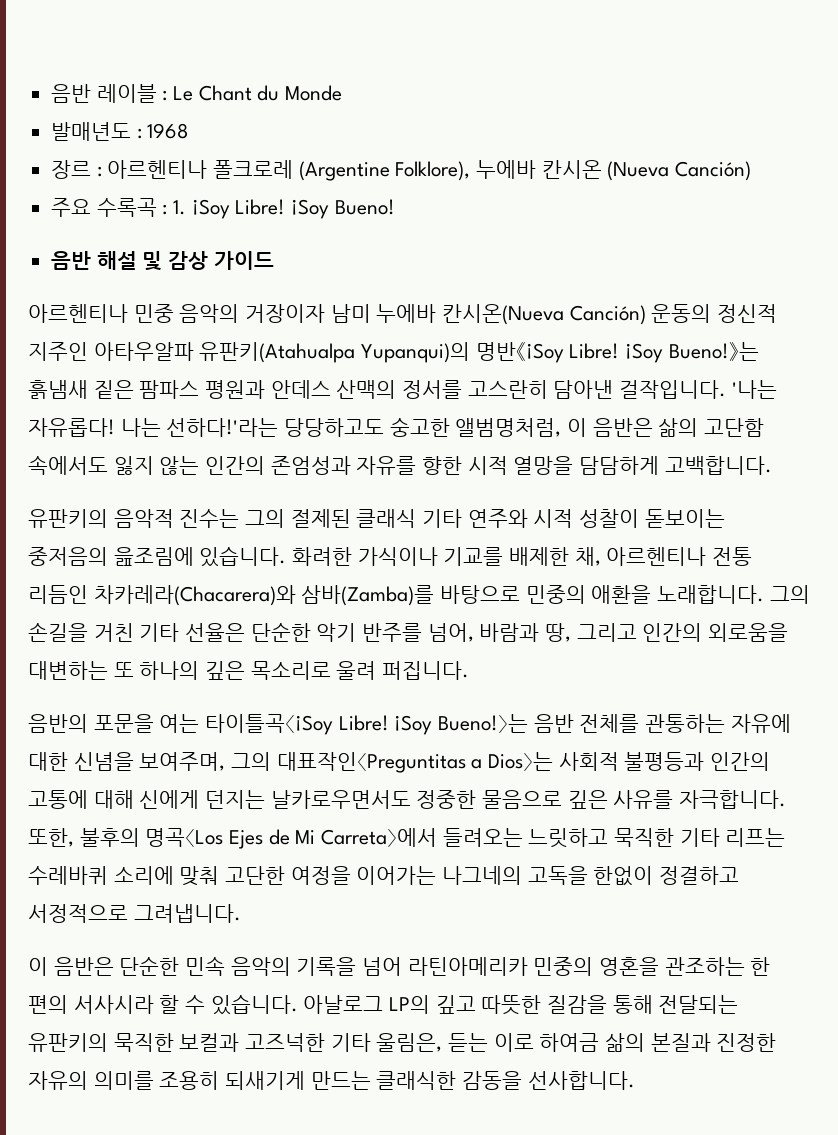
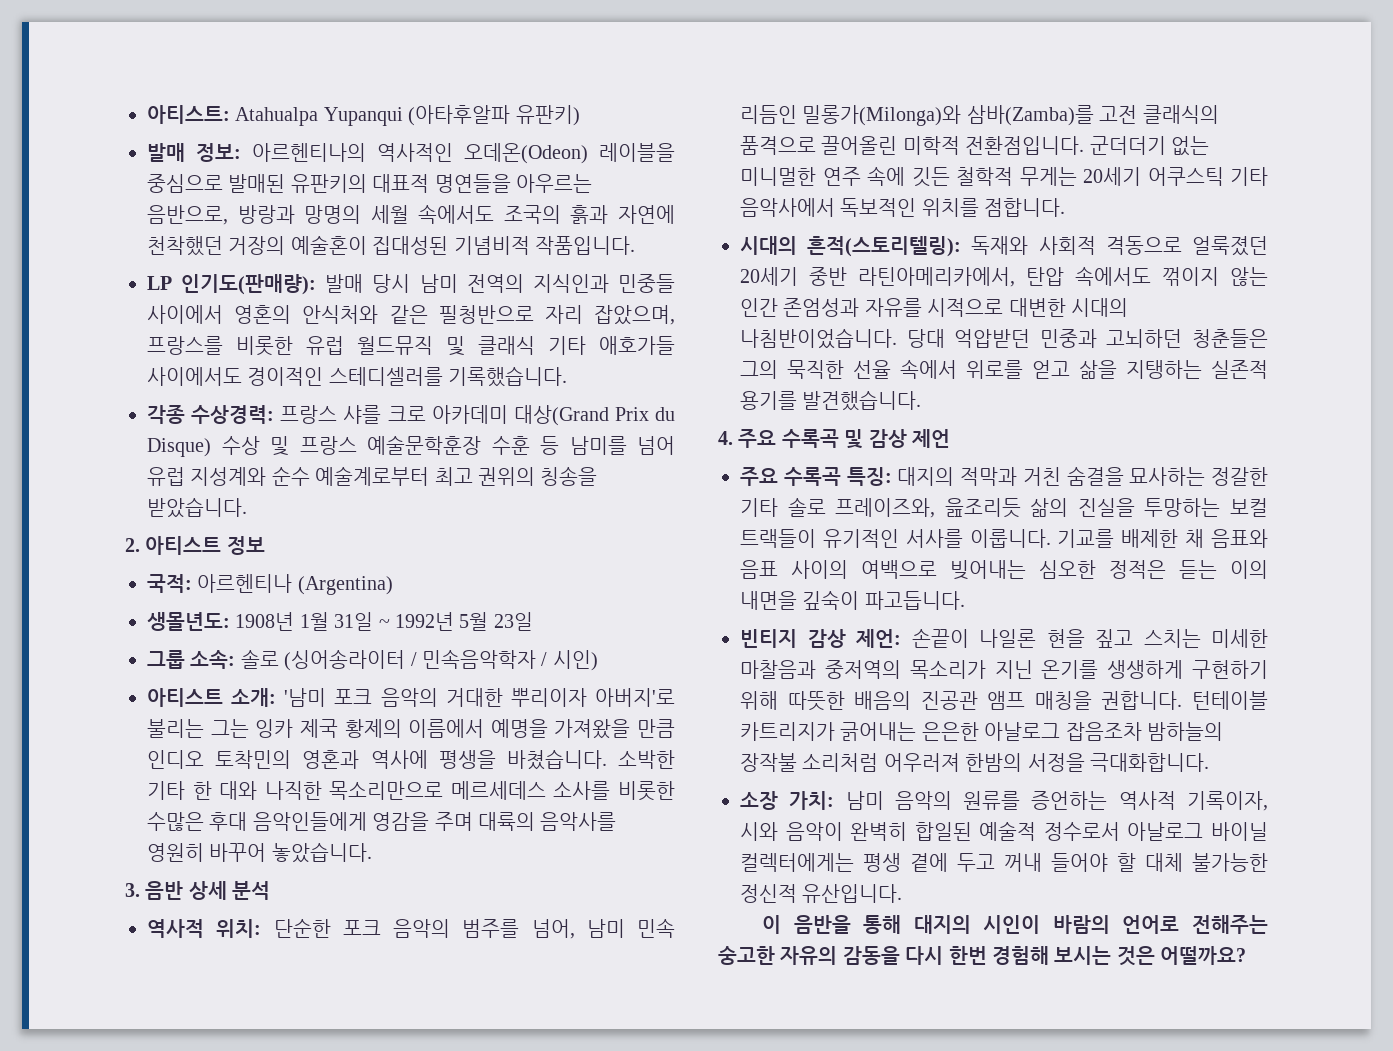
[51,84,343,103] [51,122,189,141] [51,160,752,181] [51,198,395,219] [51,251,274,271] [28,304,778,325] [28,342,759,363] [28,380,777,399] [28,417,765,437] [28,455,772,475] [28,509,725,528] [28,546,753,567] [28,585,810,606] [28,622,789,642] [28,661,470,680] [28,714,791,735] [28,752,771,773] [28,790,787,809] [28,828,786,849] [28,866,740,886] [28,904,241,923] [28,956,771,976] [28,994,739,1015] [28,1033,777,1052] [28,1071,635,1090] 음반 레이블 : Le Chant du Monde // 발매년도 : 1968 // 장르 : 아르헨티나 폴크로레 (Argentine Folklore), 누에바 칸시온 (Nueva Canción) // 주요 수록곡 : 1. ¡Soy Libre! ¡Soy Bueno! // 음반 해설 및 감상 가이드 // 아르헨티나 민중 음악의 거장이자 남미 누에바 칸시온(Nueva Canción) 운동의 정신적 지주인 아타우알파 유판키(Atahualpa Yupanqui)의 명반《¡Soy Libre! ¡Soy Bueno!》는 흙냄새 짙은 팜파스 평원과 안데스 산맥의 정서를 고스란히 담아낸 걸작입니다. '나는 자유롭다! 나는 선하다!'라는 당당하고도 숭고한 앨범명처럼, 이 음반은 삶의 고단함 속에서도 잃지 않는 인간의 존엄성과 자유를 향한 시적 열망을 담담하게 고백합니다. // 유판키의 음악적 진수는 그의 절제된 클래식 기타 연주와 시적 성찰이 돋보이는 중저음의 읊조림에 있습니다. 화려한 가식이나 기교를 배제한 채, 아르헨티나 전통 리듬인 차카레라(Chacarera)와 삼바(Zamba)를 바탕으로 민중의 애환을 노래합니다. 그의 손길을 거친 기타 선율은 단순한 악기 반주를 넘어, 바람과 땅, 그리고 인간의 외로움을 대변하는 또 하나의 깊은 목소리로 울려 퍼집니다. // 음반의 포문을 여는 타이틀곡〈¡Soy Libre! ¡Soy Bueno!〉는 음반 전체를 관통하는 자유에 대한 신념을 보여주며, 그의 대표작인〈Preguntitas a Dios〉는 사회적 불평등과 인간의 고통에 대해 신에게 던지는 날카로우면서도 정중한 물음으로 깊은 사유를 자극합니다. 또한, 불후의 명곡〈Los Ejes de Mi Carreta〉에서 들려오는 느릿하고 묵직한 기타 리프는 수레바퀴 소리에 맞춰 고단한 여정을 이어가는 나그네의 고독을 한없이 정결하고 서정적으로 그려냅니다. // 이 음반은 단순한 민속 음악의 기록을 넘어 라틴아메리카 민중의 영혼을 관조하는 한 편의 서사시라 할 수 있습니다. 아날로그 LP의 깊고 따뜻한 질감을 통해 전달되는 유판키의 묵직한 보컬과 고즈넉한 기타 울림은, 듣는 이로 하여금 삶의 본질과 진정한 자유의 의미를 조용히 되새기게 만드는 클래식한 감동을 선사합니다. -> [147,105,580,126] [147,143,675,164] [147,174,592,193] [147,204,675,225] [147,235,635,256] [147,274,676,295] [147,305,675,325] [147,336,675,356] [147,366,568,387] [147,405,675,426] [147,435,675,457] [147,466,598,486] [147,497,247,518] [125,536,265,555] [147,574,393,595] [147,612,533,631] [147,649,598,671] [147,688,675,707] [147,719,675,739] [147,749,676,770] [147,781,675,801] [147,812,617,831] [147,842,372,863] [125,881,271,900] [147,918,675,939] [740,105,1219,126] [740,136,1209,156] [740,166,1268,187] [740,198,1066,217] [740,236,1268,257] [740,266,1268,287] [740,298,1128,317] [740,328,1268,349] [740,359,1268,379] [740,390,922,411] [718,429,950,449] [740,466,1268,486] [740,497,1268,518] [740,529,1268,548] [740,560,1268,580] [740,590,965,610] [740,628,1268,648] [740,660,1268,679] [740,691,1268,711] [740,722,1223,741] [740,753,1209,772] [740,791,1268,811] [740,821,1268,841] [740,853,1268,872] [740,884,903,903] [762,915,1268,934] [718,946,1247,966] 아티스트: Atahualpa Yupanqui (아타후알파 유판키) // 발매 정보: 아르헨티나의 역사적인 오데온(Odeon) 레이블을 중심으로 발매된 유판키의 대표적 명연들을 아우르는 음반으로, 방랑과 망명의 세월 속에서도 조국의 흙과 자연에 천착했던 거장의 예술혼이 집대성된 기념비적 작품입니다. // LP 인기도(판매량): 발매 당시 남미 전역의 지식인과 민중들 사이에서 영혼의 안식처와 같은 필청반으로 자리 잡았으며, 프랑스를 비롯한 유럽 월드뮤직 및 클래식 기타 애호가들 사이에서도 경이적인 스테디셀러를 기록했습니다. // 각종 수상경력: 프랑스 샤를 크로 아카데미 대상(Grand Prix du Disque) 수상 및 프랑스 예술문학훈장 수훈 등 남미를 넘어 유럽 지성계와 순수 예술계로부터 최고 권위의 칭송을 받았습니다. // 2. 아티스트 정보 // 국적: 아르헨티나 (Argentina) // 생몰년도: 1908년 1월 31일 ~ 1992년 5월 23일 // 그룹 소속: 솔로 (싱어송라이터 / 민속음악학자 / 시인) // 아티스트 소개: '남미 포크 음악의 거대한 뿌리이자 아버지'로 불리는 그는 잉카 제국 황제의 이름에서 예명을 가져왔을 만큼 인디오 토착민의 영혼과 역사에 평생을 바쳤습니다. 소박한 기타 한 대와 나직한 목소리만으로 메르세데스 소사를 비롯한 수많은 후대 음악인들에게 영감을 주며 대륙의 음악사를 영원히 바꾸어 놓았습니다. // 3. 음반 상세 분석 // 역사적 위치: 단순한 포크 음악의 범주를 넘어, 남미 민속 리듬인 밀롱가(Milonga)와 삼바(Zamba)를 고전 클래식의 품격으로 끌어올린 미학적 전환점입니다. 군더더기 없는 미니멀한 연주 속에 깃든 철학적 무게는 20세기 어쿠스틱 기타 음악사에서 독보적인 위치를 점합니다. // 시대의 흔적(스토리텔링): 독재와 사회적 격동으로 얼룩졌던 20세기 중반 라틴아메리카에서, 탄압 속에서도 꺾이지 않는 인간 존엄성과 자유를 시적으로 대변한 시대의 나침반이었습니다. 당대 억압받던 민중과 고뇌하던 청춘들은 그의 묵직한 선율 속에서 위로를 얻고 삶을 지탱하는 실존적 용기를 발견했습니다. // 4. 주요 수록곡 및 감상 제언 // 주요 수록곡 특징: 대지의 적막과 거친 숨결을 묘사하는 정갈한 기타 솔로 프레이즈와, 읊조리듯 삶의 진실을 투망하는 보컬 트랙들이 유기적인 서사를 이룹니다. 기교를 배제한 채 음표와 음표 사이의 여백으로 빚어내는 심오한 정적은 듣는 이의 내면을 깊숙이 파고듭니다. // 빈티지 감상 제언: 손끝이 나일론 현을 짚고 스치는 미세한 마찰음과 중저역의 목소리가 지닌 온기를 생생하게 구현하기 위해 따뜻한 배음의 진공관 앰프 매칭을 권합니다. 턴테이블 카트리지가 긁어내는 은은한 아날로그 잡음조차 밤하늘의 장작불 소리처럼 어우러져 한밤의 서정을 극대화합니다. // 소장 가치: 남미 음악의 원류를 증언하는 역사적 기록이자, 시와 음악이 완벽히 합일된 예술적 정수로서 아날로그 바이닐 컬렉터에게는 평생 곁에 두고 꺼내 들어야 할 대체 불가능한 정신적 유산입니다. // 이 음반을 통해 대지의 시인이 바람의 언어로 전해주는 숭고한 자유의 감동을 다시 한번 경험해 보시는 것은 어떨까요?

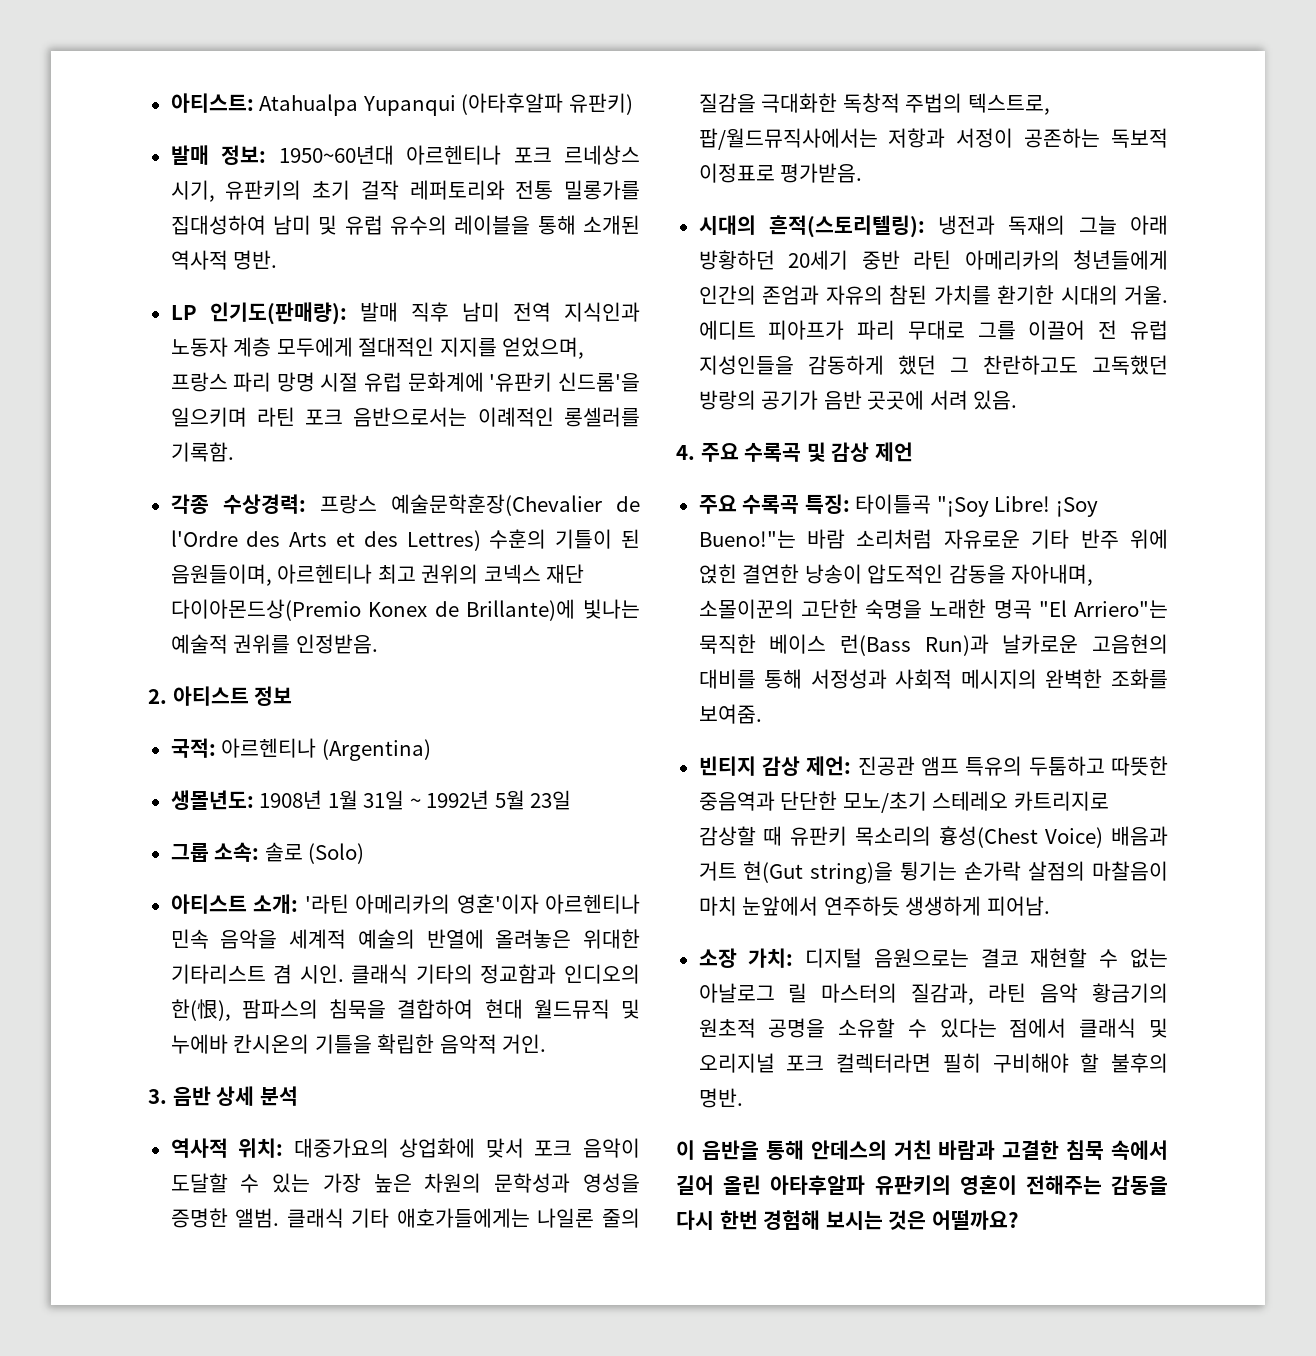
[252,143,675,164] [147,174,592,193] [147,204,675,225] [147,235,635,256] [147,274,676,295] [147,305,675,325] [147,336,675,356] [147,366,568,387] [147,405,675,426] [147,435,675,457] [147,466,598,486] [147,497,247,518] 아르헨티나의 역사적인 오데온(Odeon) 레이블을 중심으로 발매된 유판키의 대표적 명연들을 아우르는 음반으로, 방랑과 망명의 세월 속에서도 조국의 흙과 자연에 천착했던 거장의 예술혼이 집대성된 기념비적 작품입니다. // LP 인기도(판매량): 발매 당시 남미 전역의 지식인과 민중들 사이에서 영혼의 안식처와 같은 필청반으로 자리 잡았으며, 프랑스를 비롯한 유럽 월드뮤직 및 클래식 기타 애호가들 사이에서도 경이적인 스테디셀러를 기록했습니다. // 각종 수상경력: 프랑스 샤를 크로 아카데미 대상(Grand Prix du Disque) 수상 및 프랑스 예술문학훈장 수훈 등 남미를 넘어 유럽 지성계와 순수 예술계로부터 최고 권위의 칭송을 받았습니다. -> [278,145,640,165] [170,180,640,202] [170,215,640,235] [170,250,278,270] [170,302,640,325] [170,337,585,359] [170,372,640,392] [170,407,640,427] [170,442,234,462] [170,494,640,516] [170,529,640,551] [170,564,585,586] [170,599,640,621] [170,634,378,654] 1950~60년대 아르헨티나 포크 르네상스 시기, 유판키의 초기 걸작 레퍼토리와 전통 밀롱가를 집대성하여 남미 및 유럽 유수의 레이블을 통해 소개된 역사적 명반. // LP 인기도(판매량): 발매 직후 남미 전역 지식인과 노동자 계층 모두에게 절대적인 지지를 얻었으며, 프랑스 파리 망명 시절 유럽 문화계에 '유판키 신드롬'을 일으키며 라틴 포크 음반으로서는 이례적인 롱셀러를 기록함. // 각종 수상경력: 프랑스 예술문학훈장(Chevalier de l'Ordre des Arts et des Lettres) 수훈의 기틀이 된 음원들이며, 아르헨티나 최고 권위의 코넥스 재단 다이아몬드상(Premio Konex de Brillante)에 빛나는 예술적 권위를 인정받음.
[284,649,598,671] [147,688,675,707] [147,719,675,739] [147,749,676,770] [147,781,675,801] [147,812,617,831] [147,842,372,863] (싱어송라이터 / 민속음악학자 / 시인) // 아티스트 소개: '남미 포크 음악의 거대한 뿌리이자 아버지'로 불리는 그는 잉카 제국 황제의 이름에서 예명을 가져왔을 만큼 인디오 토착민의 영혼과 역사에 평생을 바쳤습니다. 소박한 기타 한 대와 나직한 목소리만으로 메르세데스 소사를 비롯한 수많은 후대 음악인들에게 영감을 주며 대륙의 음악사를 영원히 바꾸어 놓았습니다. -> [308,843,365,864] [170,894,640,914] [170,929,640,949] [170,964,640,984] [170,999,640,1021] [170,1034,547,1054] (Solo) // 아티스트 소개: '라틴 아메리카의 영혼'이자 아르헨티나 민속 음악을 세계적 예술의 반열에 올려놓은 위대한 기타리스트 겸 시인. 클래식 기타의 정교함과 인디오의 한(恨), 팜파스의 침묵을 결합하여 현대 월드뮤직 및 누에바 칸시온의 기틀을 확립한 음악적 거인.
[273,918,675,939] [740,105,1219,126] [740,136,1209,156] [740,166,1268,187] [740,198,1066,217] [740,236,1268,257] [740,266,1268,287] [740,298,1128,317] [740,328,1268,349] [740,359,1268,379] [740,390,922,411] 단순한 포크 음악의 범주를 넘어, 남미 민속 리듬인 밀롱가(Milonga)와 삼바(Zamba)를 고전 클래식의 품격으로 끌어올린 미학적 전환점입니다. 군더더기 없는 미니멀한 연주 속에 깃든 철학적 무게는 20세기 어쿠스틱 기타 음악사에서 독보적인 위치를 점합니다. // 시대의 흔적(스토리텔링): 독재와 사회적 격동으로 얼룩졌던 20세기 중반 라틴아메리카에서, 탄압 속에서도 꺾이지 않는 인간 존엄성과 자유를 시적으로 대변한 시대의 나침반이었습니다. 당대 억압받던 민중과 고뇌하던 청춘들은 그의 묵직한 선율 속에서 위로를 얻고 삶을 지탱하는 실존적 용기를 발견했습니다. -> [293,1138,640,1158] [170,1173,640,1193] [170,1208,640,1228] [698,93,1050,115] [698,128,1168,150] [698,163,863,183] [698,215,1168,238] [698,250,1168,270] [698,285,1168,305] [698,320,1168,340] [698,355,1168,375] [698,390,1018,410] 대중가요의 상업화에 맞서 포크 음악이 도달할 수 있는 가장 높은 차원의 문학성과 영성을 증명한 앨범. 클래식 기타 애호가들에게는 나일론 줄의 질감을 극대화한 독창적 주법의 텍스트로, 팝/월드뮤직사에서는 저항과 서정이 공존하는 독보적 이정표로 평가받음. // 시대의 흔적(스토리텔링): 냉전과 독재의 그늘 아래 방황하던 20세기 중반 라틴 아메리카의 청년들에게 인간의 존엄과 자유의 참된 가치를 환기한 시대의 거울. 에디트 피아프가 파리 무대로 그를 이끌어 전 유럽 지성인들을 감동하게 했던 그 찬란하고도 고독했던 방랑의 공기가 음반 곳곳에 서려 있음.
[897,466,1268,486] [740,497,1268,518] [740,529,1268,548] [740,560,1268,580] [740,590,965,610] [740,628,1268,648] [740,660,1268,679] [740,691,1268,711] [740,722,1223,741] [740,753,1209,772] [740,791,1268,811] [740,821,1268,841] [740,853,1268,872] [740,884,903,903] [762,915,1268,934] [718,946,838,965] 대지의 적막과 거친 숨결을 묘사하는 정갈한 기타 솔로 프레이즈와, 읊조리듯 삶의 진실을 투망하는 보컬 트랙들이 유기적인 서사를 이룹니다. 기교를 배제한 채 음표와 음표 사이의 여백으로 빚어내는 심오한 정적은 듣는 이의 내면을 깊숙이 파고듭니다. // 빈티지 감상 제언: 손끝이 나일론 현을 짚고 스치는 미세한 마찰음과 중저역의 목소리가 지닌 온기를 생생하게 구현하기 위해 따뜻한 배음의 진공관 앰프 매칭을 권합니다. 턴테이블 카트리지가 긁어내는 은은한 아날로그 잡음조차 밤하늘의 장작불 소리처럼 어우러져 한밤의 서정을 극대화합니다. // 소장 가치: 남미 음악의 원류를 증언하는 역사적 기록이자, 시와 음악이 완벽히 합일된 예술적 정수로서 아날로그 바이닐 컬렉터에게는 평생 곁에 두고 꺼내 들어야 할 대체 불가능한 정신적 유산입니다. // 이 음반을 통해 대지의 시인이 바람의 언어로 전해주는 숭고한 자유의 -> [855,494,1098,517] [698,529,1168,549] [698,564,1094,586] [698,599,1168,619] [698,634,1168,656] [698,669,1168,689] [698,704,762,724] [698,756,1168,776] [698,791,1109,813] [698,826,1168,848] [698,861,1168,884] [698,896,1050,916] [698,948,1168,968] [698,983,1168,1005] [698,1018,1168,1038] [698,1053,1168,1073] [698,1088,743,1108] [676,1140,1168,1160] [676,1175,1102,1195] 타이틀곡 "¡Soy Libre! ¡Soy Bueno!"는 바람 소리처럼 자유로운 기타 반주 위에 얹힌 결연한 낭송이 압도적인 감동을 자아내며, 소몰이꾼의 고단한 숙명을 노래한 명곡 "El Arriero"는 묵직한 베이스 런(Bass Run)과 날카로운 고음현의 대비를 통해 서정성과 사회적 메시지의 완벽한 조화를 보여줌. // 빈티지 감상 제언: 진공관 앰프 특유의 두툼하고 따뜻한 중음역과 단단한 모노/초기 스테레오 카트리지로 감상할 때 유판키 목소리의 흉성(Chest Voice) 배음과 거트 현(Gut string)을 튕기는 손가락 살점의 마찰음이 마치 눈앞에서 연주하듯 생생하게 피어남. // 소장 가치: 디지털 음원으로는 결코 재현할 수 없는 아날로그 릴 마스터의 질감과, 라틴 음악 황금기의 원초적 공명을 소유할 수 있다는 점에서 클래식 및 오리지널 포크 컬렉터라면 필히 구비해야 할 불후의 명반. // 이 음반을 통해 안데스의 거친 바람과 고결한 침묵 속에서 길어 올린 아타후알파 유판키의 영혼이 전해주는

